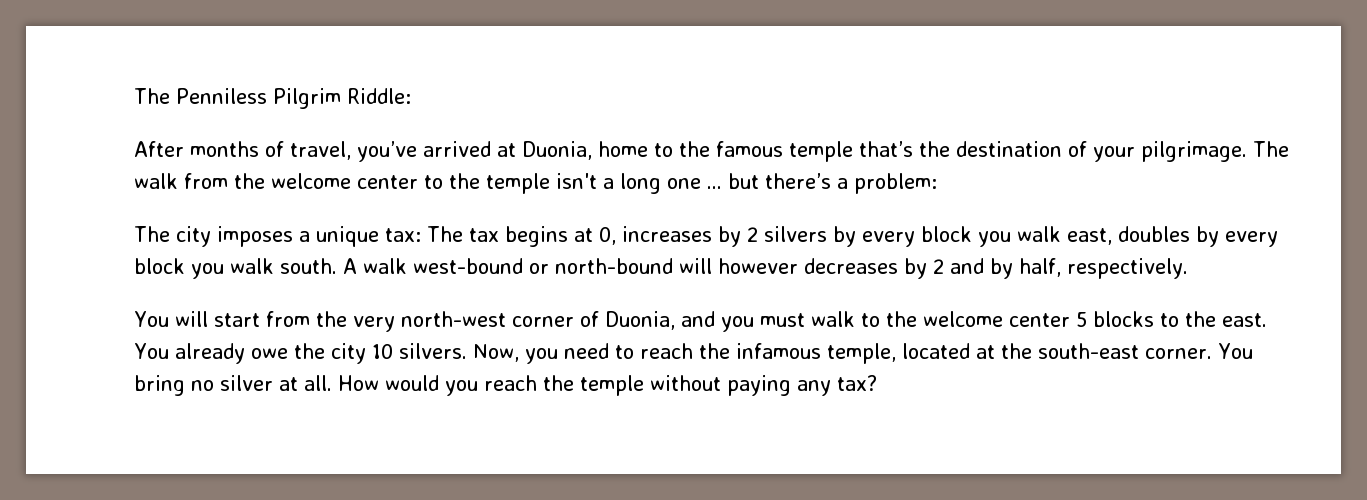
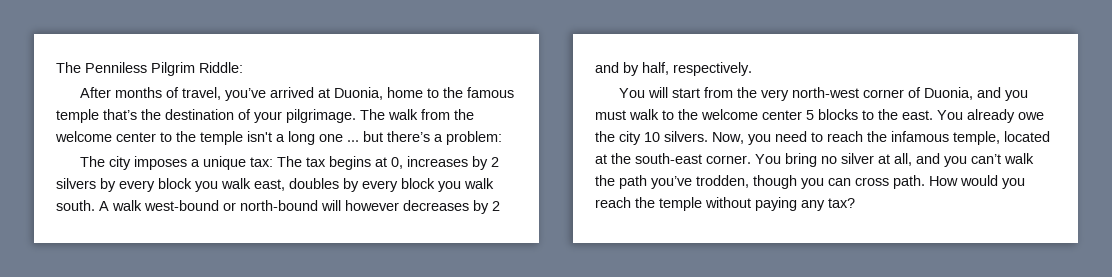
[304,375,332,391] all. -> [894,153,1034,167] [595,175,925,189] all, and you can’t walk the path you’ve trodden, though you can cross path.

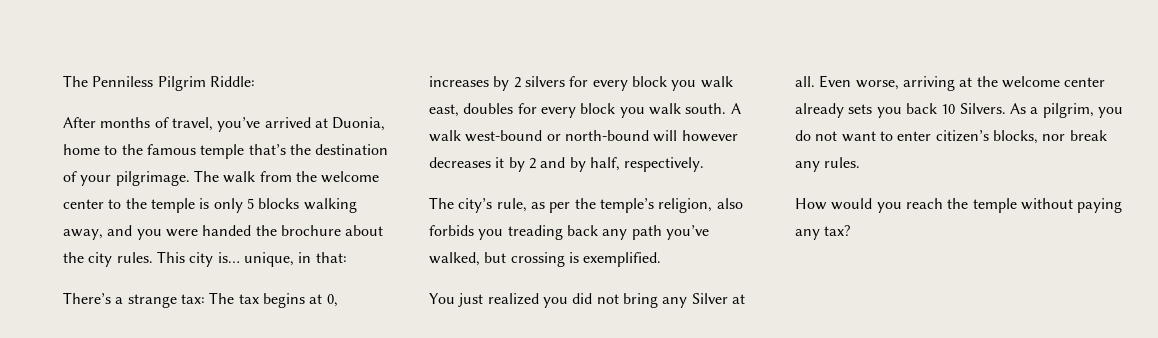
[247,131,502,145] [80,156,247,170] isn't a long one ... but there’s a problem: // The city imposes a unique -> [199,198,357,213] [63,225,384,240] [63,251,347,267] [63,292,177,308] is only 5 blocks walking away, and you were handed the brochure about the city rules. This city is… unique, in that: // There’s a strange
[100,178,116,192] by -> [569,76,589,87] for
[343,178,359,192] by -> [517,103,537,114] for
(469, 205) none -> [495,157,505,168] it
[619,87,1029,101] [595,109,1044,123] [595,131,1050,145] [595,153,1034,167] [595,175,925,189] You will start from the very north-west corner of Duonia, and you must walk to the welcome center 5 blocks to the east. You already owe the city 10 silvers. Now, you need to reach the infamous temple, located at the south-east corner. You bring no silver at all, and you can’t walk the path you’ve trodden, though you can cross path. -> [429,197,743,213] [429,225,709,240] [429,252,662,267] [429,293,745,308] [795,75,1106,91] [795,103,1123,118] [795,130,1107,144] [795,157,861,172] The city’s rule, as per the temple’s religion, also forbids you treading back any path you’ve walked, but crossing is exemplified. // You just realized you did not bring any Silver at all. Even worse, arriving at the welcome center already sets you back 10 Silvers. As a pilgrim, you do not want to enter citizen’s blocks, nor break any rules. //

